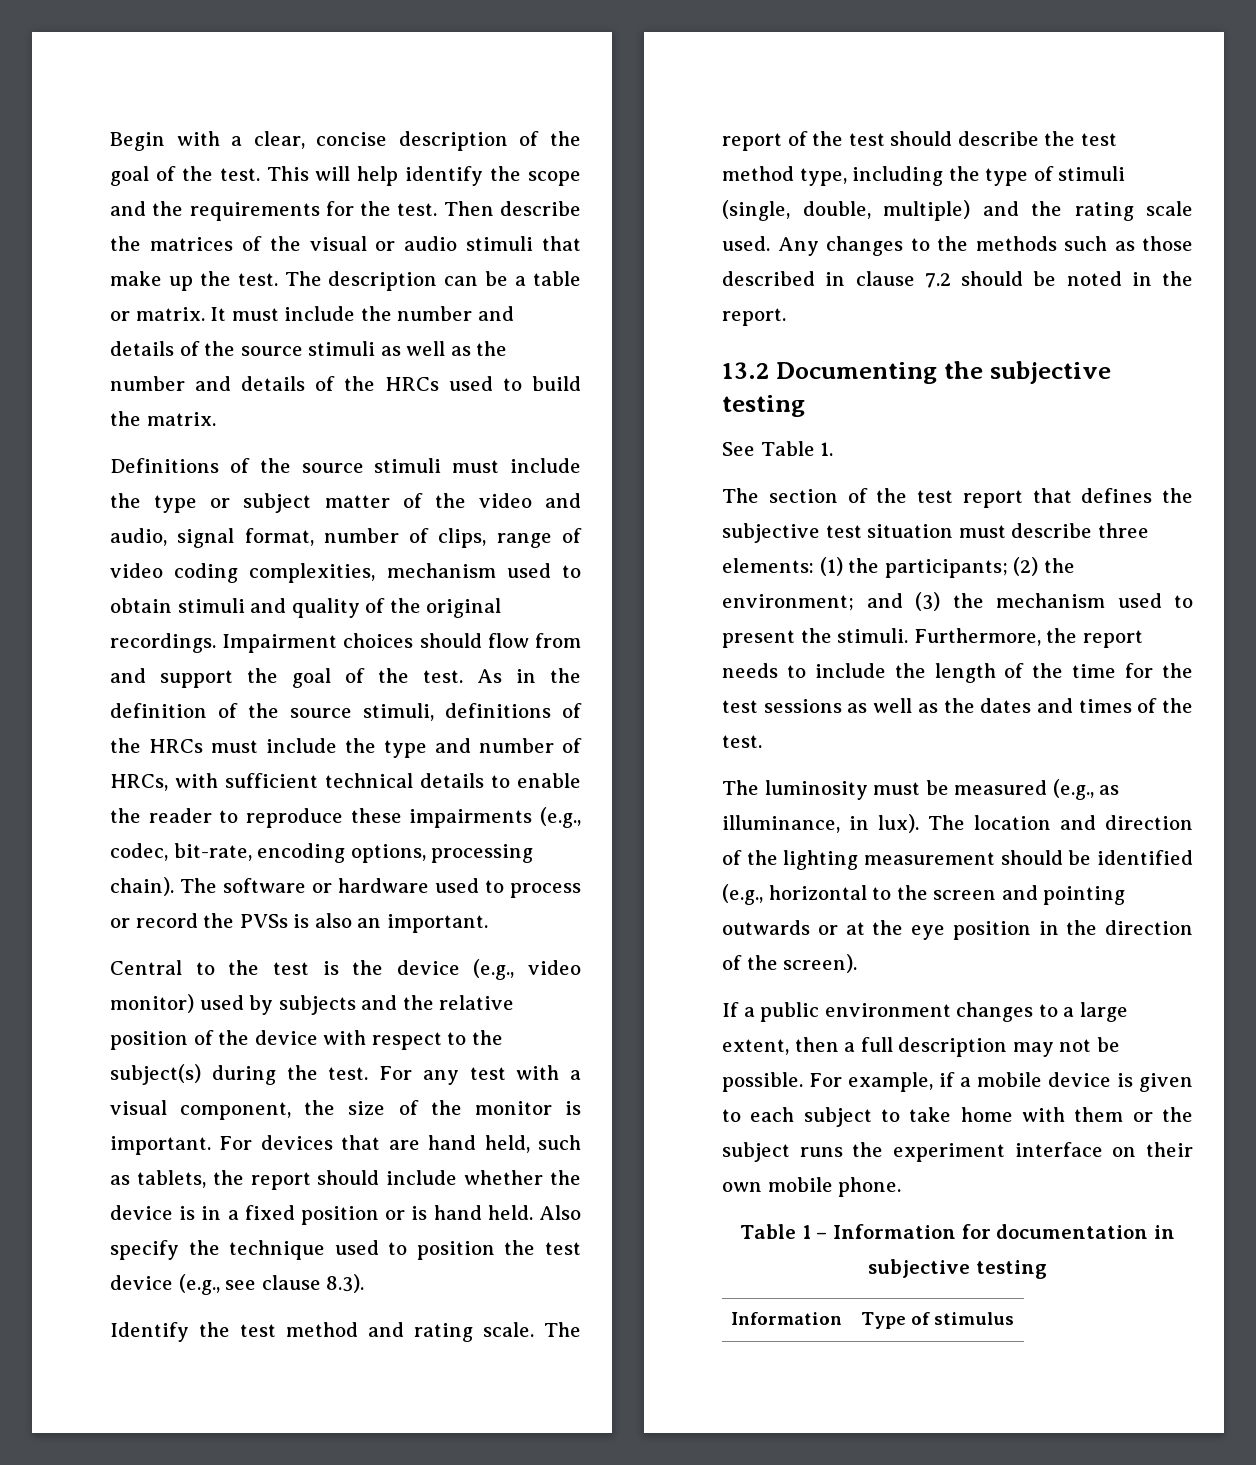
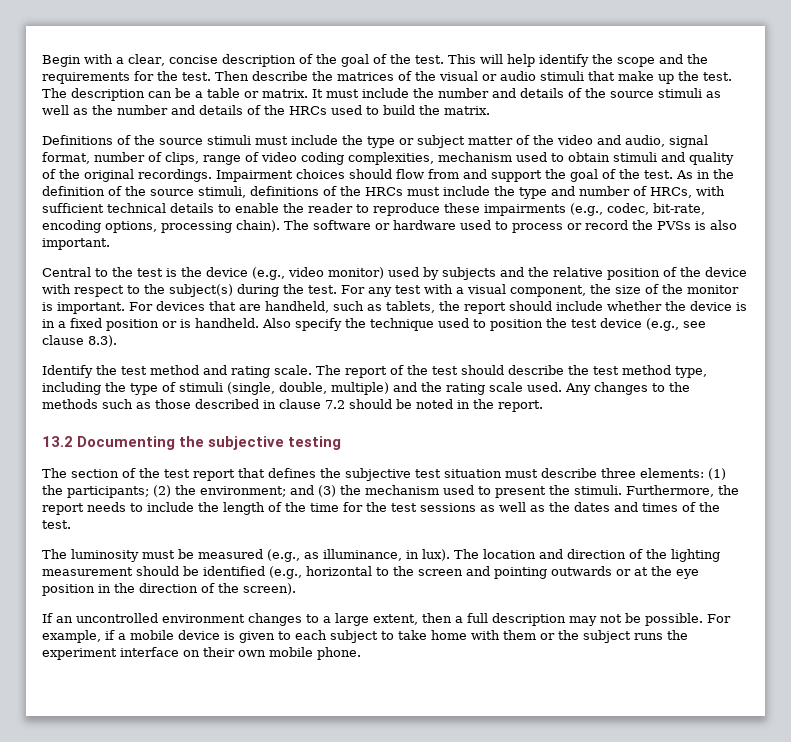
[357,918,382,928] an -> (737, 225) none
[428,1135,530,1153] hand held, -> [265,301,329,313] handheld,
[433,1205,533,1220] hand held. -> [195,318,259,328] handheld.
[722,441,834,456] // See Table 1. -> (342, 443) none
[743,1002,820,1022] a public -> [56,613,158,623] an uncontrolled
[740,1224,1175,1239] [868,1259,1047,1279] [731,1312,842,1325] [860,1312,1014,1329] // Table 1 – Information for documentation in subjective testing // Information | Type of stimulus -> (361, 653) none

